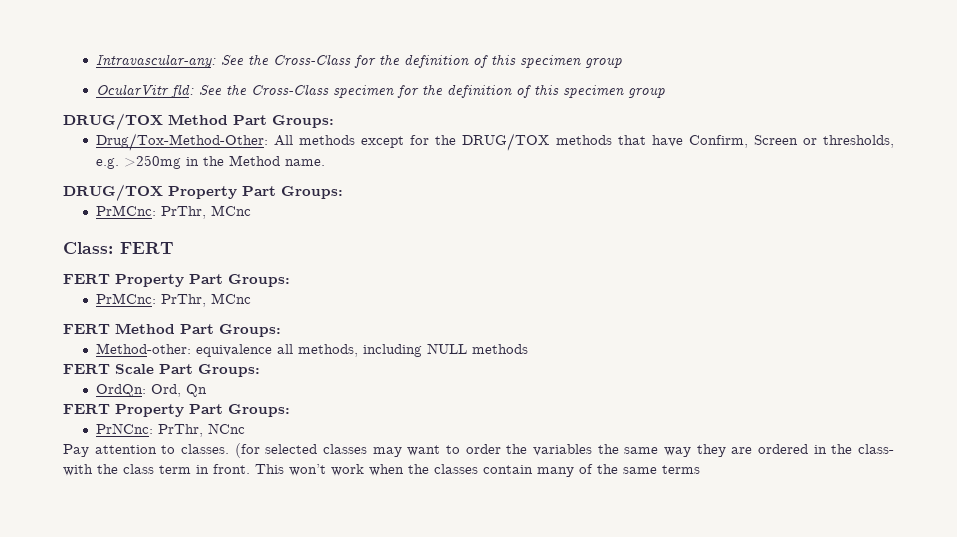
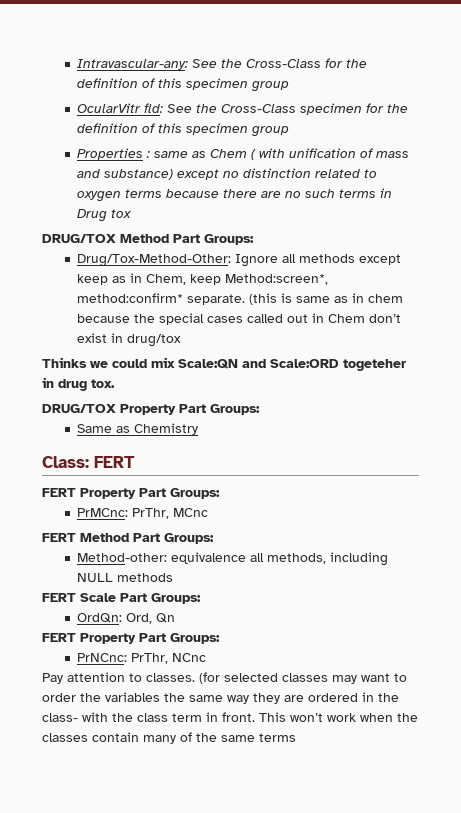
(666, 93) none -> [77,148,410,160] [77,168,378,180] [77,188,393,202] [77,209,133,222] // Properties : same as Chem ( with unification of mass and substance) except no distinction related to oxygen terms because there are no such terms in Drug tox
[274,133,894,151] [96,155,326,169] All methods except for the DRUG/TOX methods that have Confirm, Screen or thresholds, e.g. >250mg in the Method name. -> [235,254,402,267] [77,273,329,285] [77,293,404,305] [77,313,402,325] [77,333,182,347] [42,357,406,371] [42,377,115,391] Ignore all methods except keep as in Chem, keep Method:screen*, method:confirm* separate. (this is same as in chem because the special cases called out in Chem don’t exist in drug/tox // Thinks we could mix Scale:QN and Scale:ORD togeteher in drug tox.
[96,205,252,219] PrMCnc: PrThr, MCnc -> [77,423,199,435] Same as Chemistry

